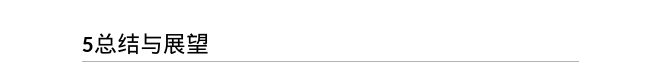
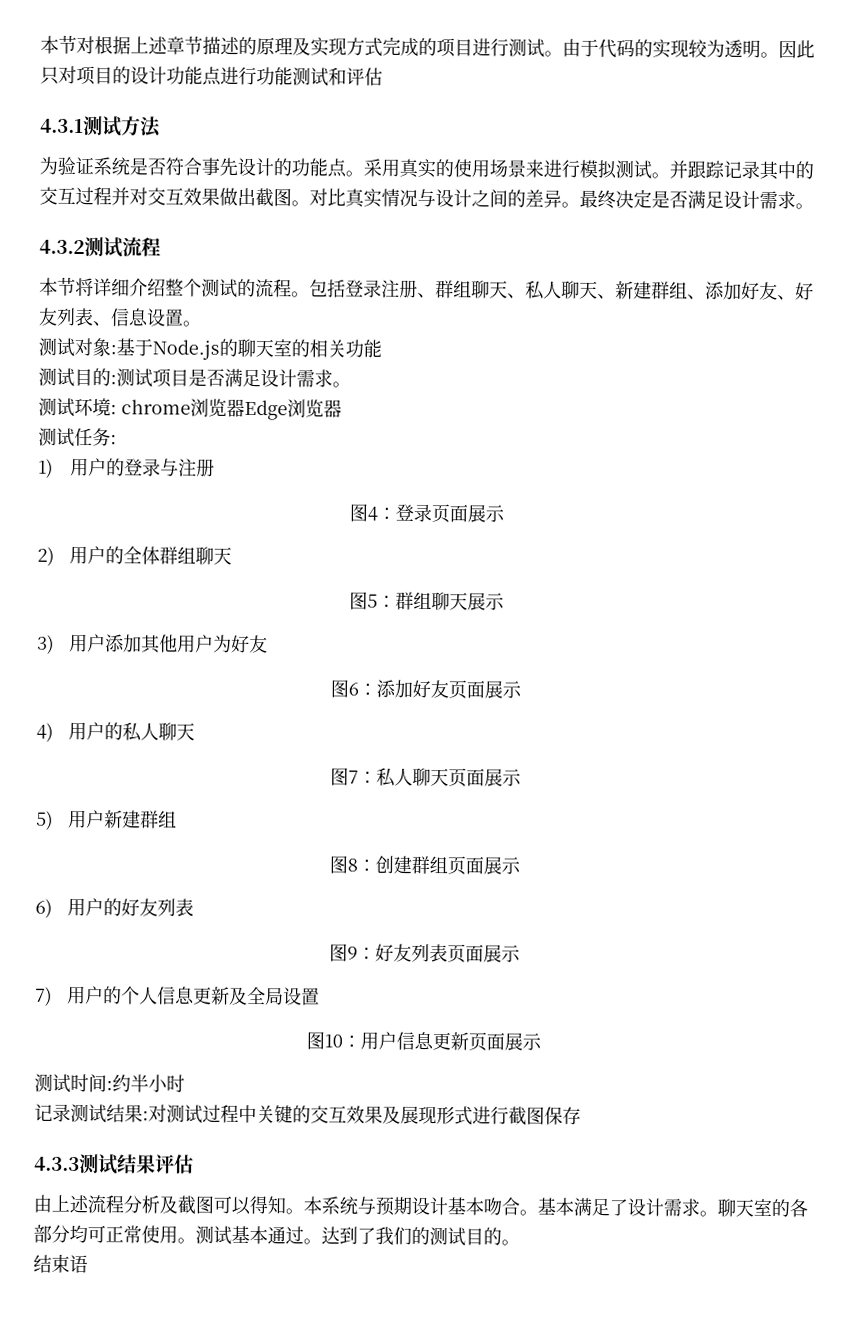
[82,33,209,55] 5总结与展望 -> [40,35,815,59] [40,65,383,87] [40,116,162,138] [39,156,814,181] [39,186,814,210] [39,237,161,258] [39,277,814,301] [38,307,201,327] [38,337,382,360] [38,367,351,388] [38,397,342,421] [38,427,117,447] [38,457,215,478] [348,503,505,524] [37,545,232,566] [348,591,505,611] [37,633,268,654] [329,679,522,700] [36,721,195,742] [329,767,522,788] [36,809,177,830] [328,855,521,876] [35,897,194,918] [328,943,521,964] [35,985,320,1006] [305,1031,542,1052] [34,1073,185,1093] [34,1103,581,1126] [34,1154,194,1175] [33,1194,808,1218] [33,1224,520,1247] [33,1254,88,1274] 本节对根据上述章节描述的原理及实现方式完成的项目进行测试。由于代码的实现较为透明。因此只对项目的设计功能点进行功能测试和评估 // 4.3.1测试方法 // 为验证系统是否符合事先设计的功能点。采用真实的使用场景来进行模拟测试。并跟踪记录其中的交互过程并对交互效果做出截图。对比真实情况与设计之间的差异。最终决定是否满足设计需求。 // 4.3.2测试流程 // 本节将详细介绍整个测试的流程。包括登录注册、群组聊天、私人聊天、新建群组、添加好友、好友列表、信息设置。 // 测试对象:基于Node.js的聊天室的相关功能 // 测试目的:测试项目是否满足设计需求。 // 测试环境: chrome浏览器Edge浏览器 // 测试任务: // 1)用户的登录与注册 // 图4：登录页面展示 // 2)用户的全体群组聊天 // 图5：群组聊天展示 // 3)用户添加其他用户为好友 // 图6：添加好友页面展示 // 4)用户的私人聊天 // 图7：私人聊天页面展示 // 5)用户新建群组 // 图8：创建群组页面展示 // 6)用户的好友列表 // 图9：好友列表页面展示 // 7)用户的个人信息更新及全局设置 // 图10：用户信息更新页面展示 // 测试时间:约半小时 // 记录测试结果:对测试过程中关键的交互效果及展现形式进行截图保存 // 4.3.3测试结果评估 // 由上述流程分析及截图可以得知。本系统与预期设计基本吻合。基本满足了设计需求。聊天室的各部分均可正常使用。测试基本通过。达到了我们的测试目的。 // 结束语

